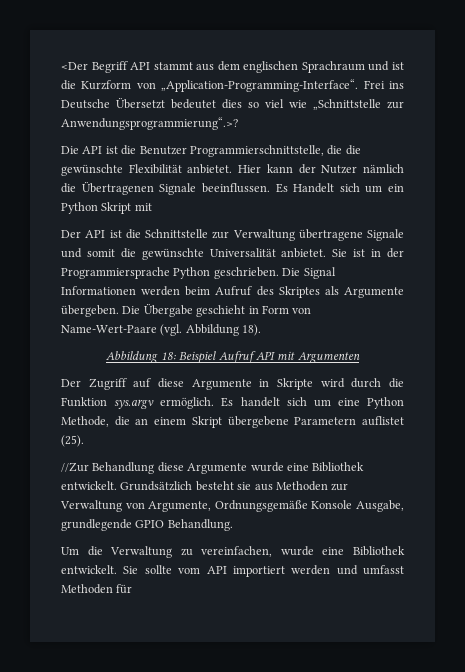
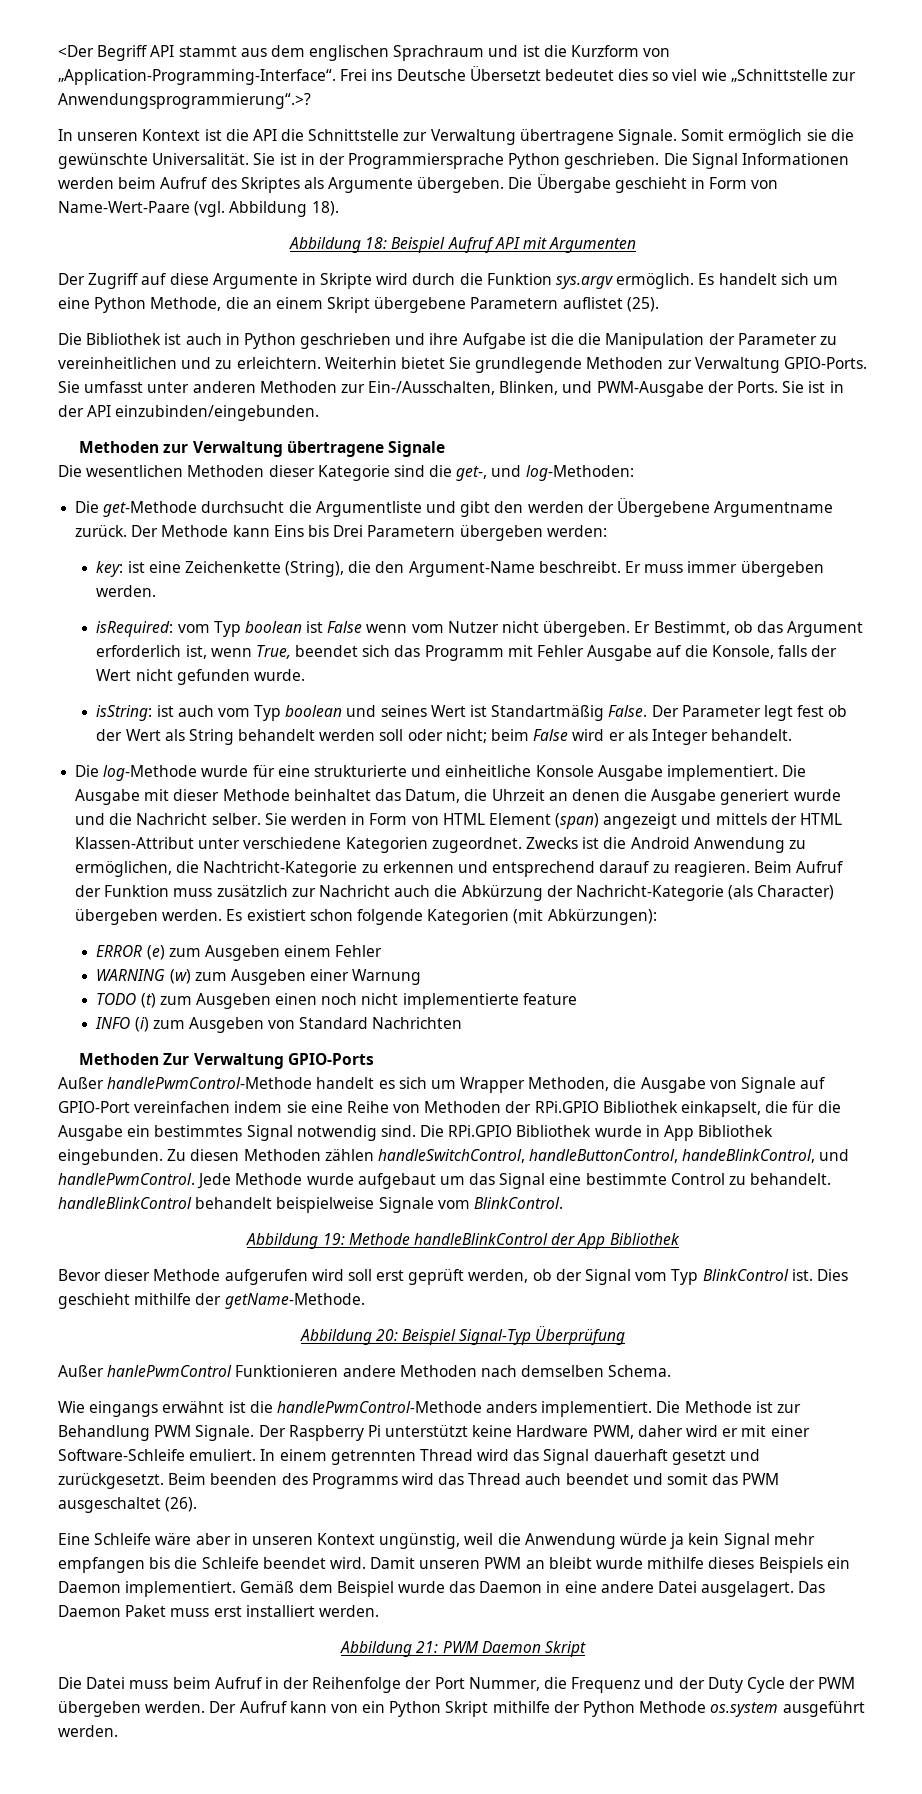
[61,145,361,157] [61,164,404,176] [61,182,404,195] [61,202,152,214] [61,230,122,238] Die API ist die Benutzer Programmierschnittstelle, die die gewünschte Flexibilität anbietet. Hier kann der Nutzer nämlich die Übertragenen Signale beeinflussen. Es Handelt sich um ein Python Skript mit // Der API ist -> [58,129,277,141] In unseren Kontext ist die API
[367,229,404,241] [61,248,327,260] Signale und somit die gewünschte Universalität anbietet. -> [618,129,854,145] [58,153,250,169] Signale. Somit ermöglich sie die gewünschte Universalität.
[61,462,365,474] [61,481,349,491] [60,500,404,512] [61,519,233,531] [61,546,405,558] [61,565,404,577] [61,584,133,594] //Zur Behandlung diese Argumente wurde eine Bibliothek entwickelt. Grundsätzlich besteht sie aus Methoden zur Verwaltung von Argumente, Ordnungsgemäße Konsole Ausgabe, grundlegende GPIO Behandlung. // Um die Verwaltung zu vereinfachen, wurde eine Bibliothek entwickelt. Sie sollte vom API importiert werden und umfasst Methoden für -> [58,333,837,349] [58,357,868,373] [58,381,844,397] [58,405,320,421] [79,441,446,457] [58,465,634,481] [75,498,834,517] [75,525,607,541] [96,561,824,577] [96,585,157,597] [96,621,864,637] [96,645,838,661] [96,669,305,685] [96,705,848,721] [96,729,793,745] [75,765,807,781] [75,789,841,805] [75,813,843,829] [75,837,806,853] [75,861,844,877] [75,885,835,901] [75,909,657,925] [96,945,383,961] [96,969,422,985] [96,993,577,1009] [95,1017,463,1033] [79,1053,374,1069] [58,1077,826,1093] [58,1101,841,1117] [58,1125,774,1141] [58,1149,850,1165] [58,1173,832,1189] [58,1197,563,1213] [246,1233,680,1249] [58,1269,848,1285] [58,1293,365,1309] [299,1326,626,1345] [58,1365,672,1377] [58,1401,802,1417] [58,1425,810,1441] [58,1449,761,1465] [58,1473,780,1489] [58,1497,198,1513] [58,1533,815,1549] [58,1557,850,1573] [58,1581,826,1597] [58,1605,379,1617] [340,1641,586,1657] [58,1677,856,1693] [58,1701,865,1717] [58,1725,118,1737] Die Bibliothek ist auch in Python geschrieben und ihre Aufgabe ist die die Manipulation der Parameter zu vereinheitlichen und zu erleichtern. Weiterhin bietet Sie grundlegende Methoden zur Verwaltung GPIO-Ports. Sie umfasst unter anderen Methoden zur Ein-/Ausschalten, Blinken, und PWM-Ausgabe der Ports. Sie ist in der API einzubinden/eingebunden. // Methoden zur Verwaltung übertragene Signale // Die wesentlichen Methoden dieser Kategorie sind die get-, und log-Methoden: // Die get-Methode durchsucht die Argumentliste und gibt den werden der Übergebene Argumentname zurück. Der Methode kann Eins bis Drei Parametern übergeben werden: // key: ist eine Zeichenkette (String), die den Argument-Name beschreibt. Er muss immer übergeben werden. // isRequired: vom Typ boolean ist False wenn vom Nutzer nicht übergeben. Er Bestimmt, ob das Argument erforderlich ist, wenn True, beendet sich das Programm mit Fehler Ausgabe auf die Konsole, falls der Wert nicht gefunden wurde. // isString: ist auch vom Typ boolean und seines Wert ist Standartmäßig False. Der Parameter legt fest ob der Wert als String behandelt werden soll oder nicht; beim False wird er als Integer behandelt. // Die log-Methode wurde für eine strukturierte und einheitliche Konsole Ausgabe implementiert. Die Ausgabe mit dieser Methode beinhaltet das Datum, die Uhrzeit an denen die Ausgabe generiert wurde und die Nachricht selber. Sie werden in Form von HTML Element (span) angezeigt und mittels der HTML Klassen-Attribut unter verschiedene Kategorien zugeordnet. Zwecks ist die Android Anwendung zu ermöglichen, die Nachtricht-Kategorie zu erkennen und entsprechend darauf zu reagieren. Beim Aufruf der Funktion muss zusätzlich zur Nachricht auch die Abkürzung der Nachricht-Kategorie (als Character) übergeben werden. Es existiert schon folgende Kategorien (mit Abkürzungen): // ERROR (e) zum Ausgeben einem Fehler // WARNING (w) zum Ausgeben einer Warnung // TODO (t) zum Ausgeben einen noch nicht implementierte feature // INFO (i) zum Ausgeben von Standard Nachrichten // Methoden Zur Verwaltung GPIO-Ports // Außer handlePwmControl-Methode handelt es sich um Wrapper Methoden, die Ausgabe von Signale auf GPIO-Port vereinfachen indem sie eine Reihe von Methoden der RPi.GPIO Bibliothek einkapselt, die für die Ausgabe ein bestimmtes Signal notwendig sind. Die RPi.GPIO Bibliothek wurde in App Bibliothek eingebunden. Zu diesen Methoden zählen handleSwitchControl, handleButtonControl, handeBlinkControl, und handlePwmControl. Jede Methode wurde aufgebaut um das Signal eine bestimmte Control zu behandelt. handleBlinkControl behandelt beispielweise Signale vom BlinkControl. // Abbildung 19: Methode handleBlinkControl der App Bibliothek // Bevor dieser Methode aufgerufen wird soll erst geprüft werden, ob der Signal vom Typ BlinkControl ist. Dies geschieht mithilfe der getName-Methode. // Abbildung 20: Beispiel Signal-Typ Überprüfung // Außer hanlePwmControl Funktionieren andere Methoden nach demselben Schema. // Wie eingangs erwähnt ist die handlePwmControl-Methode anders implementiert. Die Methode ist zur Behandlung PWM Signale. Der Raspberry Pi unterstützt keine Hardware PWM, daher wird er mit einer Software-Schleife emuliert. In einem getrennten Thread wird das Signal dauerhaft gesetzt und zurückgesetzt. Beim beenden des Programms wird das Thread auch beendet und somit das PWM ausgeschaltet (26). // Eine Schleife wäre aber in unseren Kontext ungünstig, weil die Anwendung würde ja kein Signal mehr empfangen bis die Schleife beendet wird. Damit unseren PWM an bleibt wurde mithilfe dieses Beispiels ein Daemon implementiert. Gemäß dem Beispiel wurde das Daemon in eine andere Datei ausgelagert. Das Daemon Paket muss erst installiert werden. // Abbildung 21: PWM Daemon Skript // Die Datei muss beim Aufruf in der Reihenfolge der Port Nummer, die Frequenz und der Duty Cycle der PWM übergeben werden. Der Aufruf kann von ein Python Skript mithilfe der Python Methode os.system ausgeführt werden.

